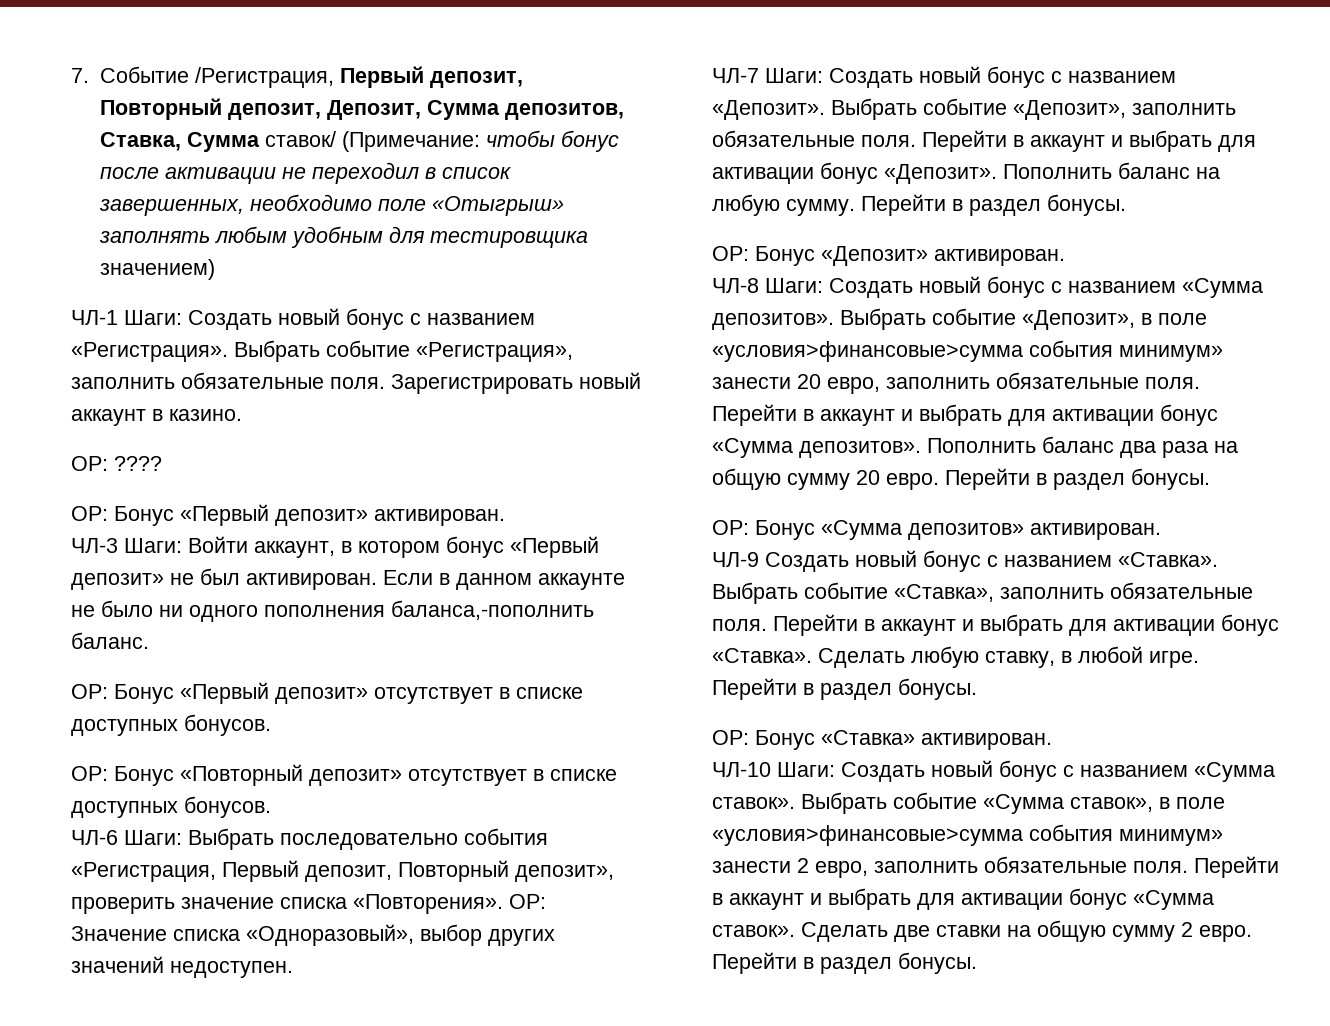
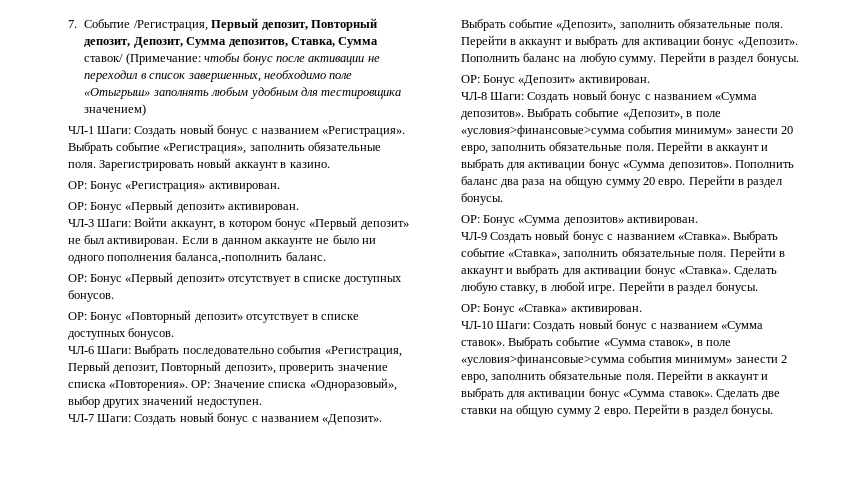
[113,456,162,471] ???? -> [90,181,280,192] Бонус «Регистрация» активирован.

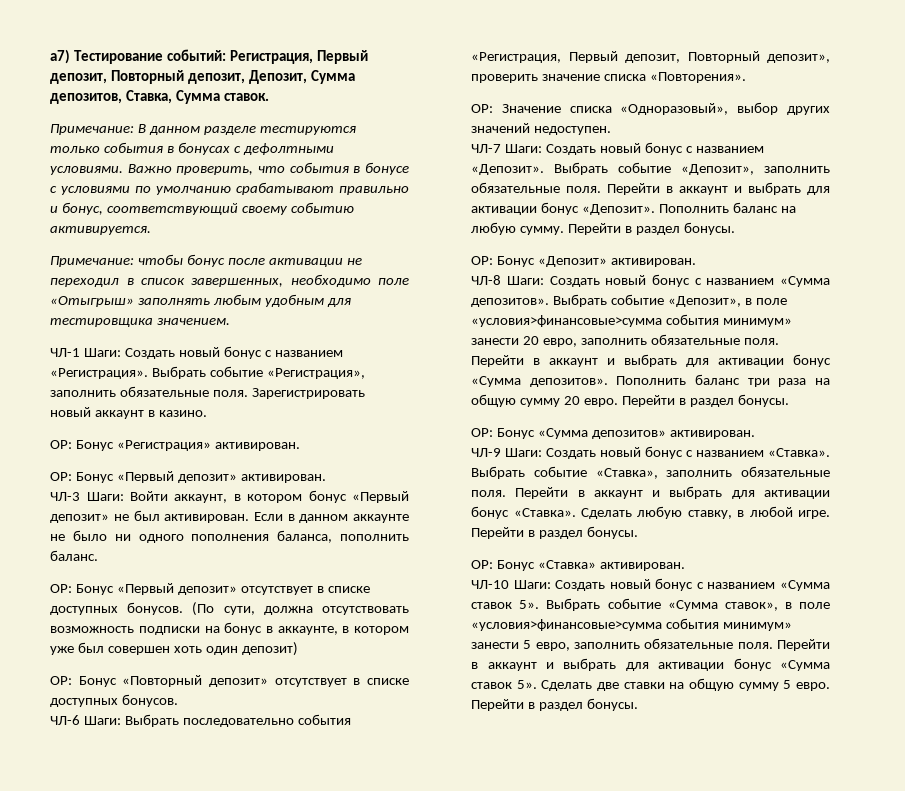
[67,19,208,31] 7. Событие /Регистрация, -> [50,49,313,64] a7) Тестирование событий: Регистрация,
[84,53,201,65] ставок/ (Примечание: -> [223,93,269,101] [50,124,356,135] [50,142,334,155] [50,162,409,175] [50,182,409,195] [50,202,354,215] [50,226,152,235] [50,256,135,267] ставок. // Примечание: В данном разделе тестируются только события в бонусах с дефолтными условиями. Важно проверить, что события в бонусе с условиями по умолчанию срабатывают правильно и бонус, соответствующий своему событию активируется. // Примечание:
[84,104,147,116] значением) -> [157,318,231,325] значением.
[175,252,283,264] баланса,-пополнить -> [277,530,409,543] баланса, пополнить
(114, 296) none -> [192,602,409,616] [50,622,410,635] [50,642,298,656] (По сути, должна отсутствовать возможность подписки на бонус в аккаунте, в котором уже был совершен хоть один депозит)
(189, 385) none -> (746, 77) //
[501,179,520,188] два -> [747,378,770,387] три
(487, 236) none -> [505,448,543,457] Шаги:
[460,340,505,346] ставок». -> [471,600,540,609] ставок 5».
[781,355,788,363] 2 -> [523,640,532,649] 5
[668,391,713,397] ставок». -> [471,680,537,689] ставок 5».
[594,406,601,414] 2 -> [783,680,792,689] 5

